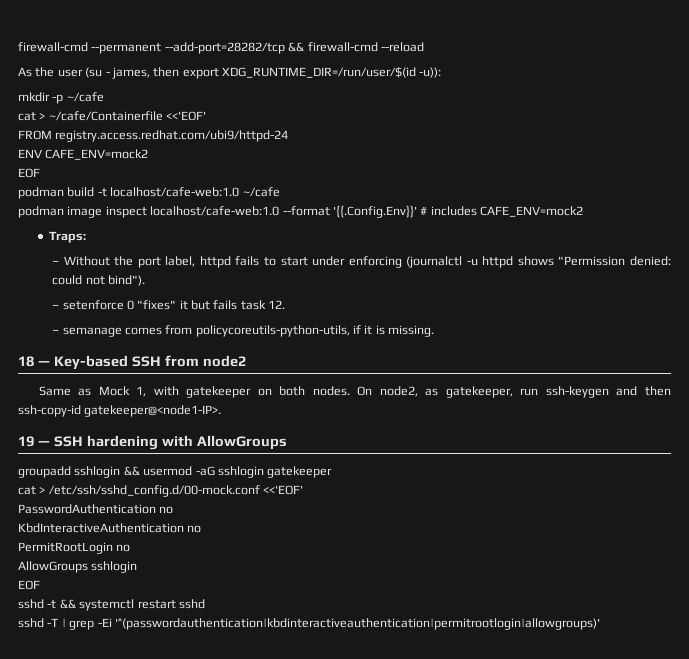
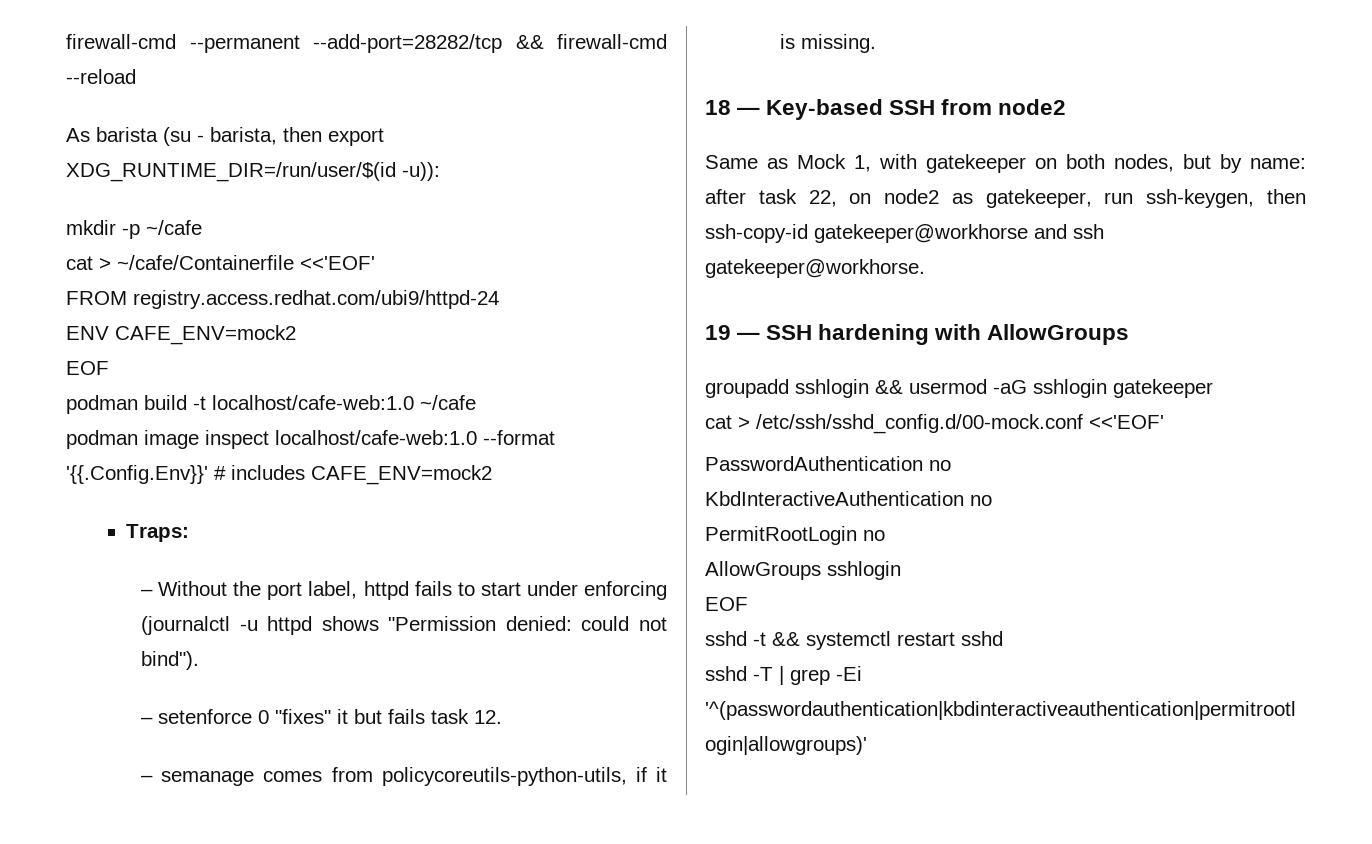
[35,67,83,77] the user -> [96,127,158,142] barista
[111,67,150,79] james, -> [210,127,277,145] barista,
[312,386,672,398] [18,405,222,417] nodes. On node2, as gatekeeper, run ssh-keygen and then ssh-copy-id gatekeeper@<node1-IP>. -> [1114,154,1306,173] [705,189,1306,208] [705,224,1104,243] [705,259,925,278] nodes, but by name: after task 22, on node2 as gatekeeper, run ssh-keygen, then ssh-copy-id gatekeeper@workhorse and ssh gatekeeper@workhorse.

